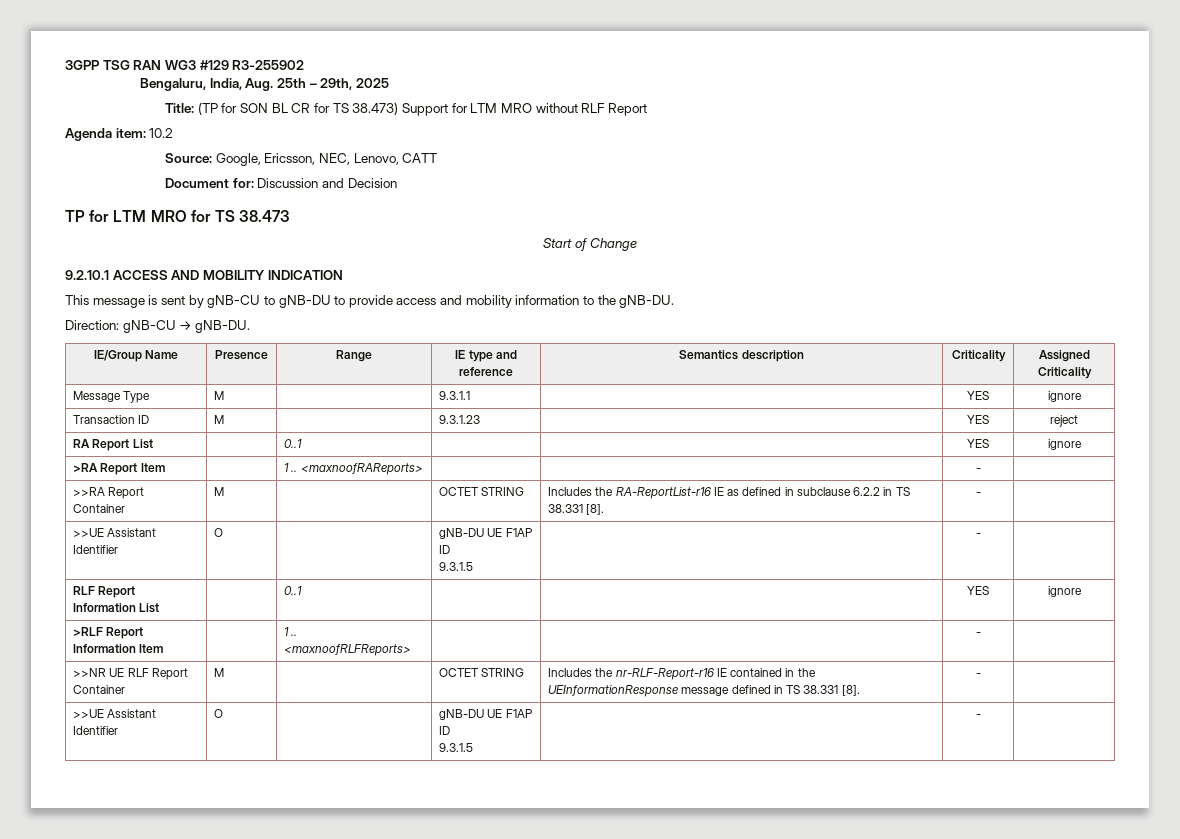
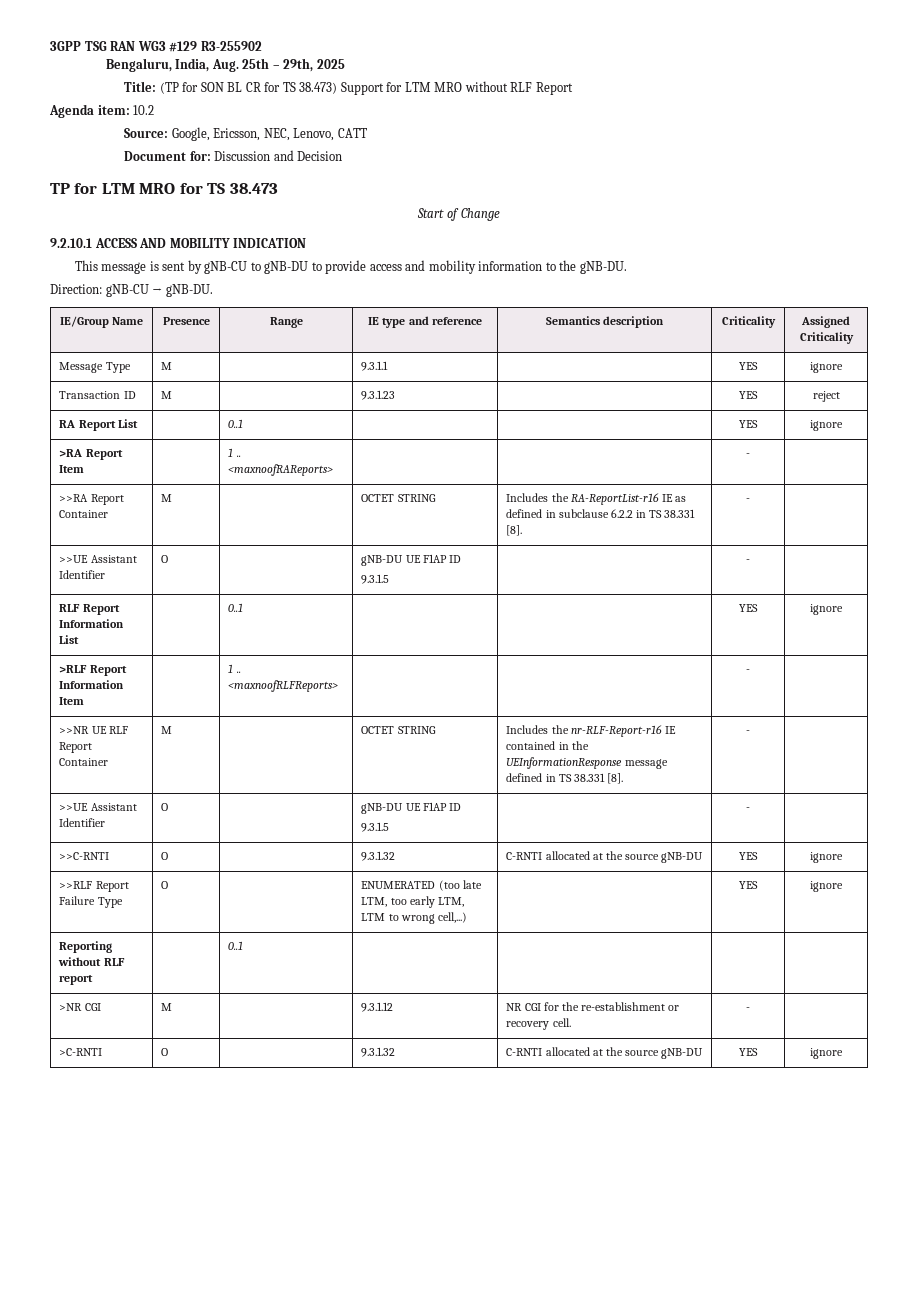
(981, 716) none -> [59,852,110,860] [161,852,169,860] [361,851,396,861] [506,851,703,863] [739,852,758,860] [810,852,843,863] [59,881,129,892] [59,896,123,908] [161,881,169,889] [361,880,482,891] [361,896,464,908] [361,912,467,924] [739,881,758,889] [810,881,843,892] [59,941,113,953] [58,957,125,966] [59,975,94,985] [228,941,244,950] [59,1003,101,1011] [161,1003,173,1011] [361,1002,394,1012] [506,1002,679,1011] [506,1018,571,1030] [746,1007,750,1011] [59,1048,103,1056] [161,1048,169,1056] [361,1047,396,1057] [506,1047,703,1059] [739,1048,758,1056] [810,1048,843,1059] // >>C-RNTI | O | | 9.3.1.32 | C-RNTI allocated at the source gNB-DU | YES | ignore // >>RLF Report Failure Type | O | | ENUMERATED (too late LTM, too early LTM, LTM to wrong cell,...) | | YES | ignore // Reporting without RLF report | | 0..1 | | | | // >NR CGI | M | | 9.3.1.12 | NR CGI for the re-establishment or recovery cell. | - | // >C-RNTI | O | | 9.3.1.32 | C-RNTI allocated at the source gNB-DU | YES | ignore

